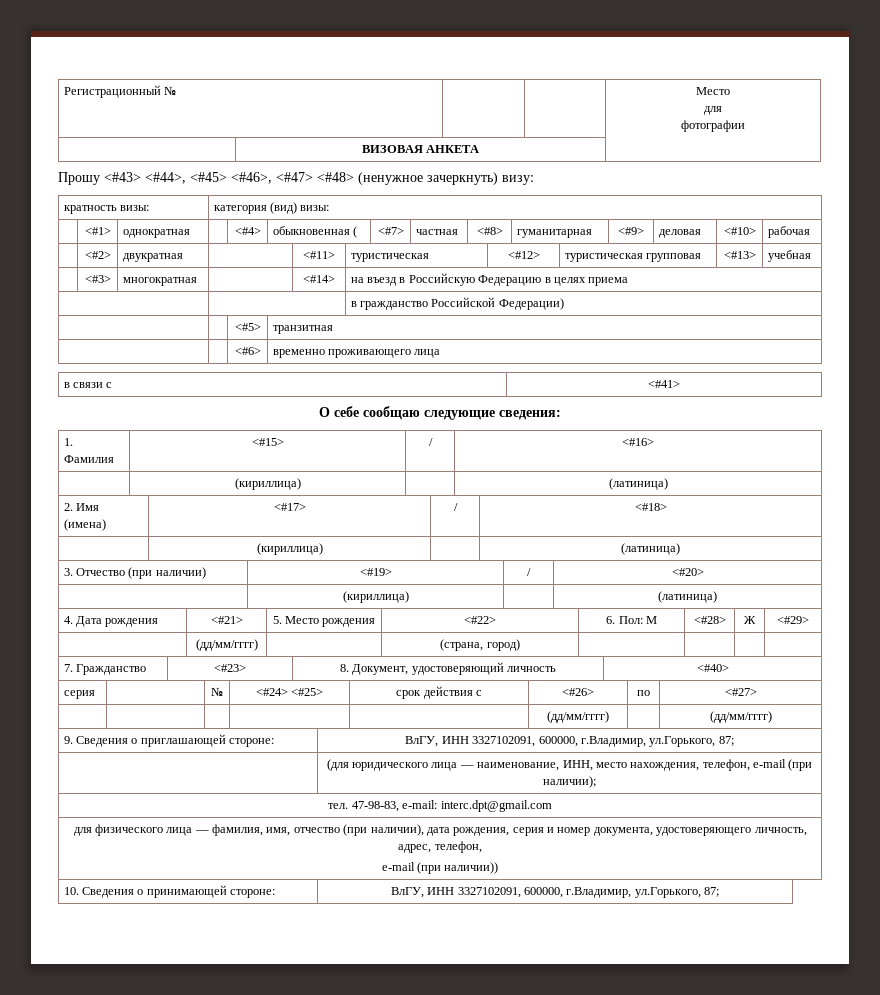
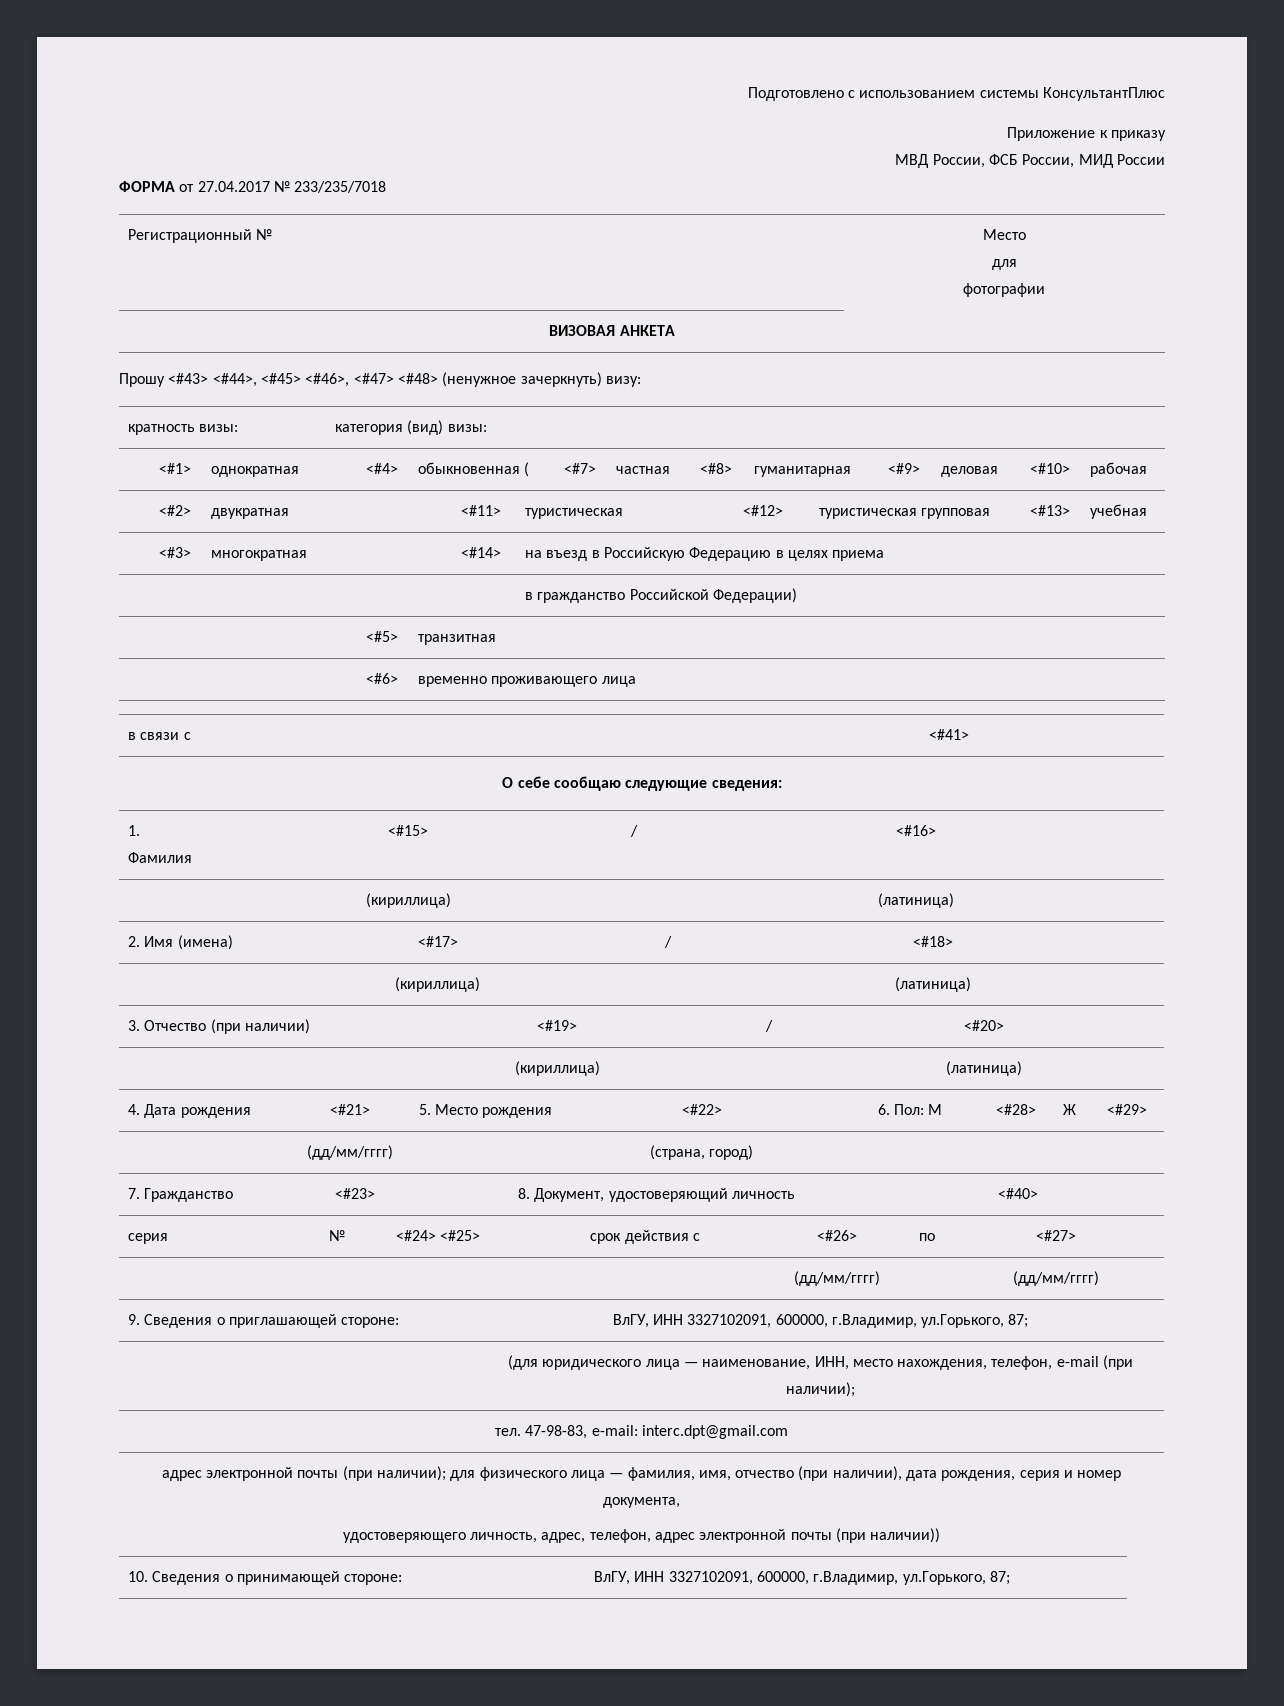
(63, 91) none -> [747,87,1166,101] [1007,127,1166,141] [895,154,1166,168] [119,181,387,193] Подготовлено с использованием системы КонсультантПлюс // Приложение к приказу // МВД России, ФСБ России, МИД России // ФОРМА от 27.04.2017 № 233/235/7018 //
(552, 806) none -> [161,1466,446,1481] адрес электронной почты (при наличии);
(653, 831) none -> (680, 1502) //
[381,862,415,871] // e-mail -> [655,1529,832,1543] адрес электронной почты

